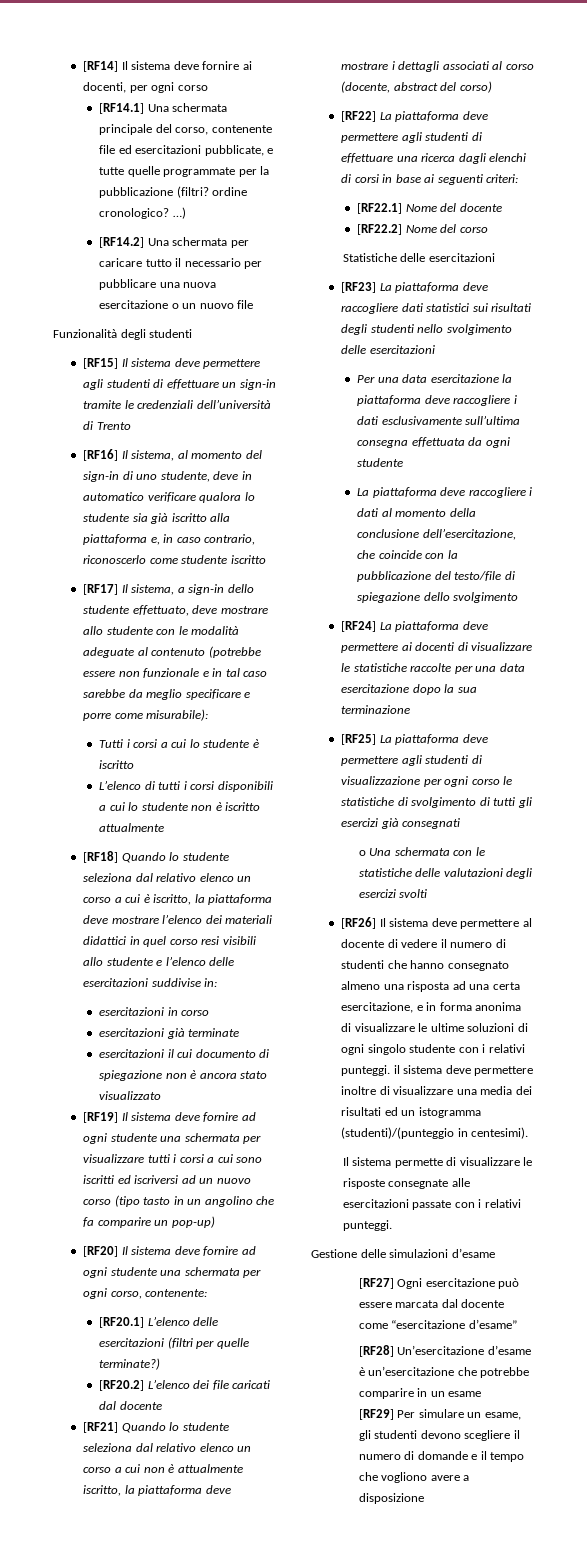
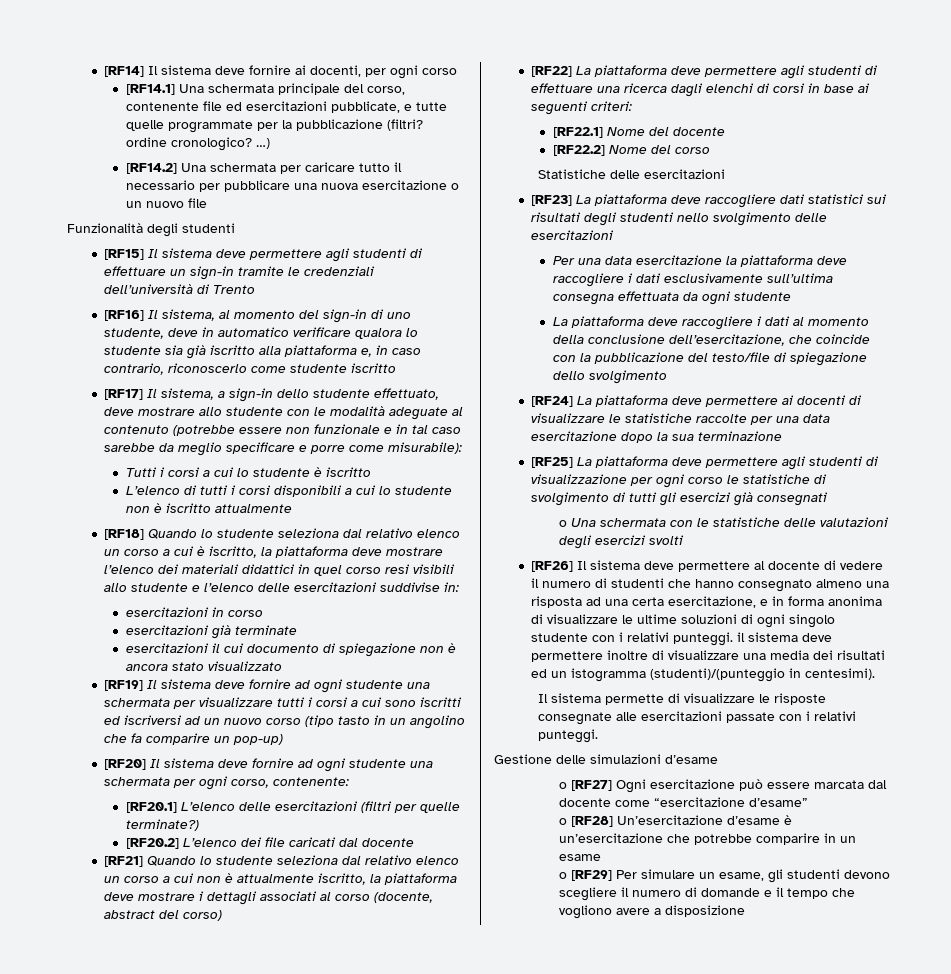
(495, 1253) none -> [559,782,568,789] o
(517, 1324) none -> [559,818,568,825] o
(482, 1394) none -> [559,872,568,879] o

